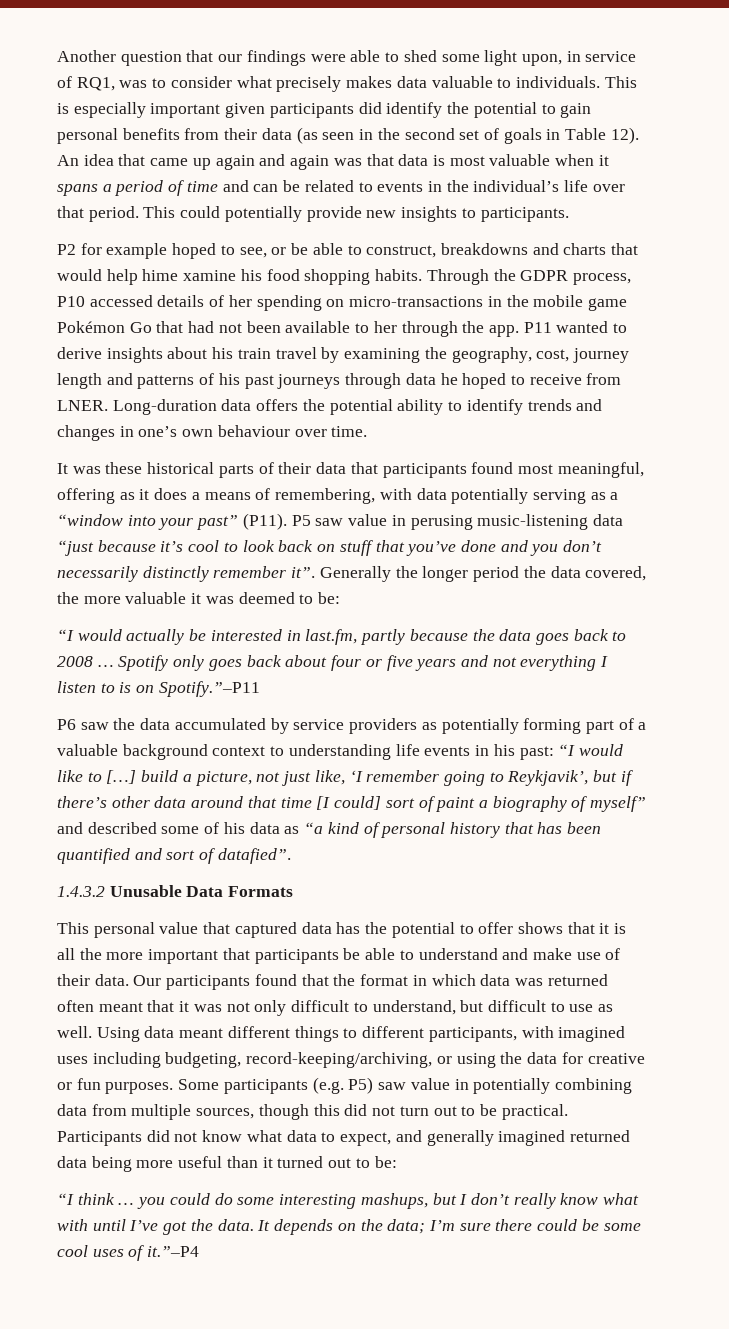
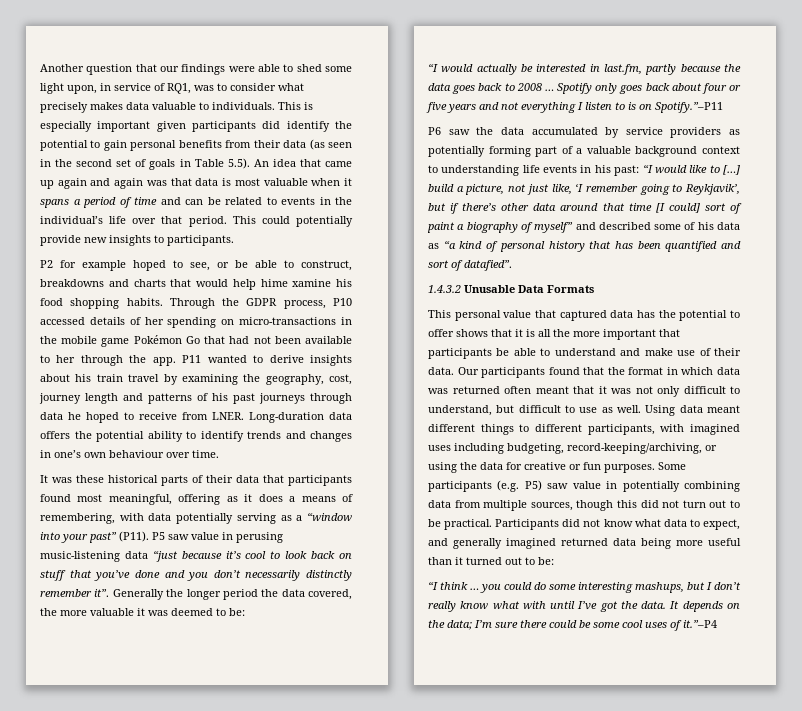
[610,127,639,144] 12). -> [227,158,250,169] 5.5).

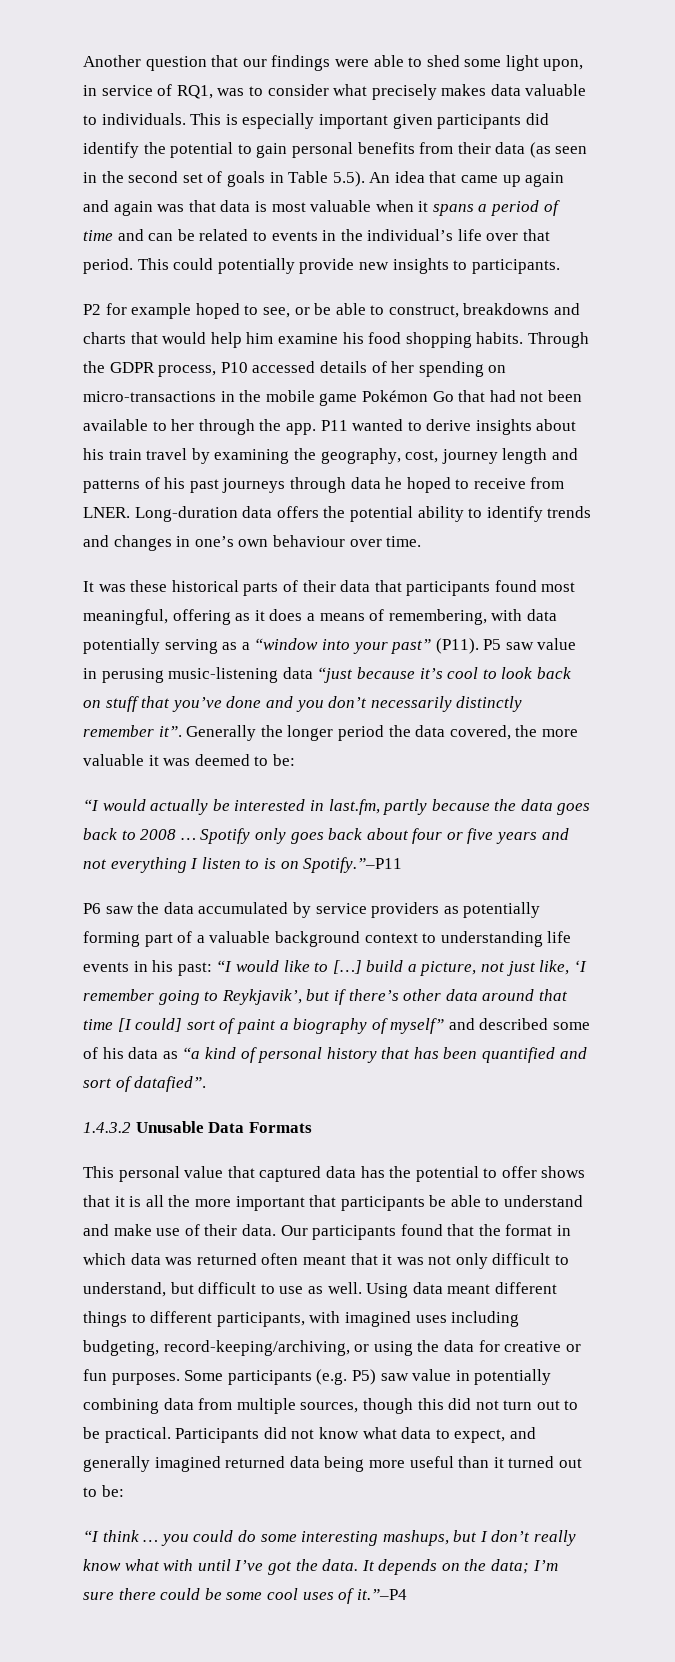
[260,279,332,287] hime xamine -> [246,332,338,344] him examine

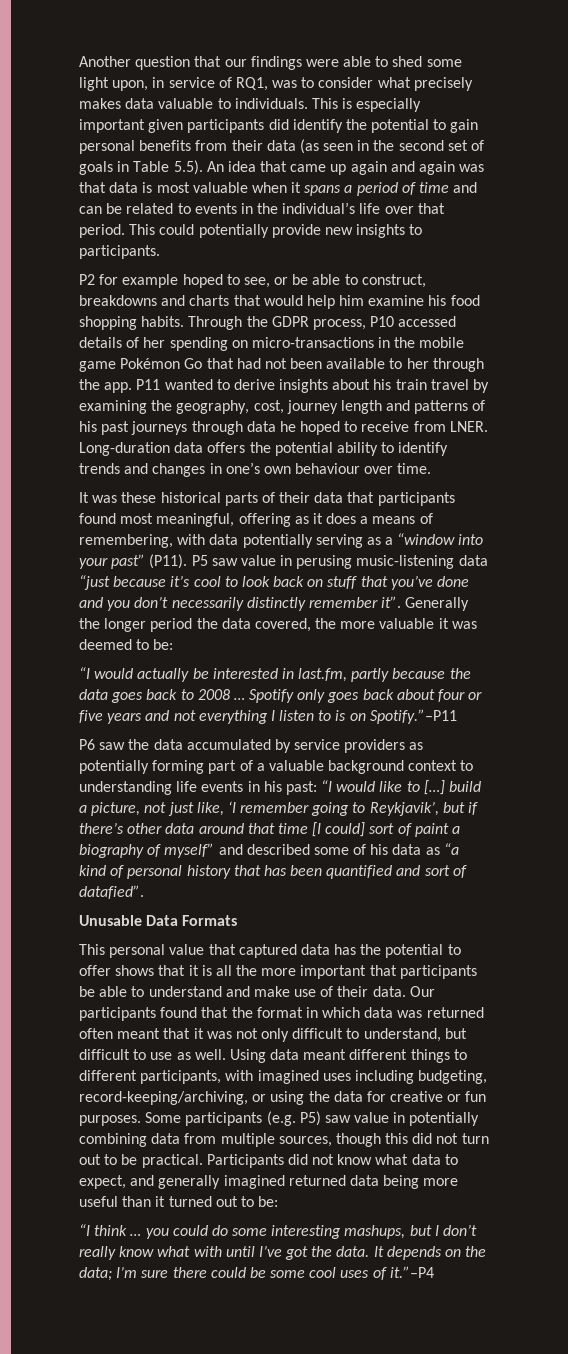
[83,1122,131,1133] 1.4.3.2 -> (144, 892) none

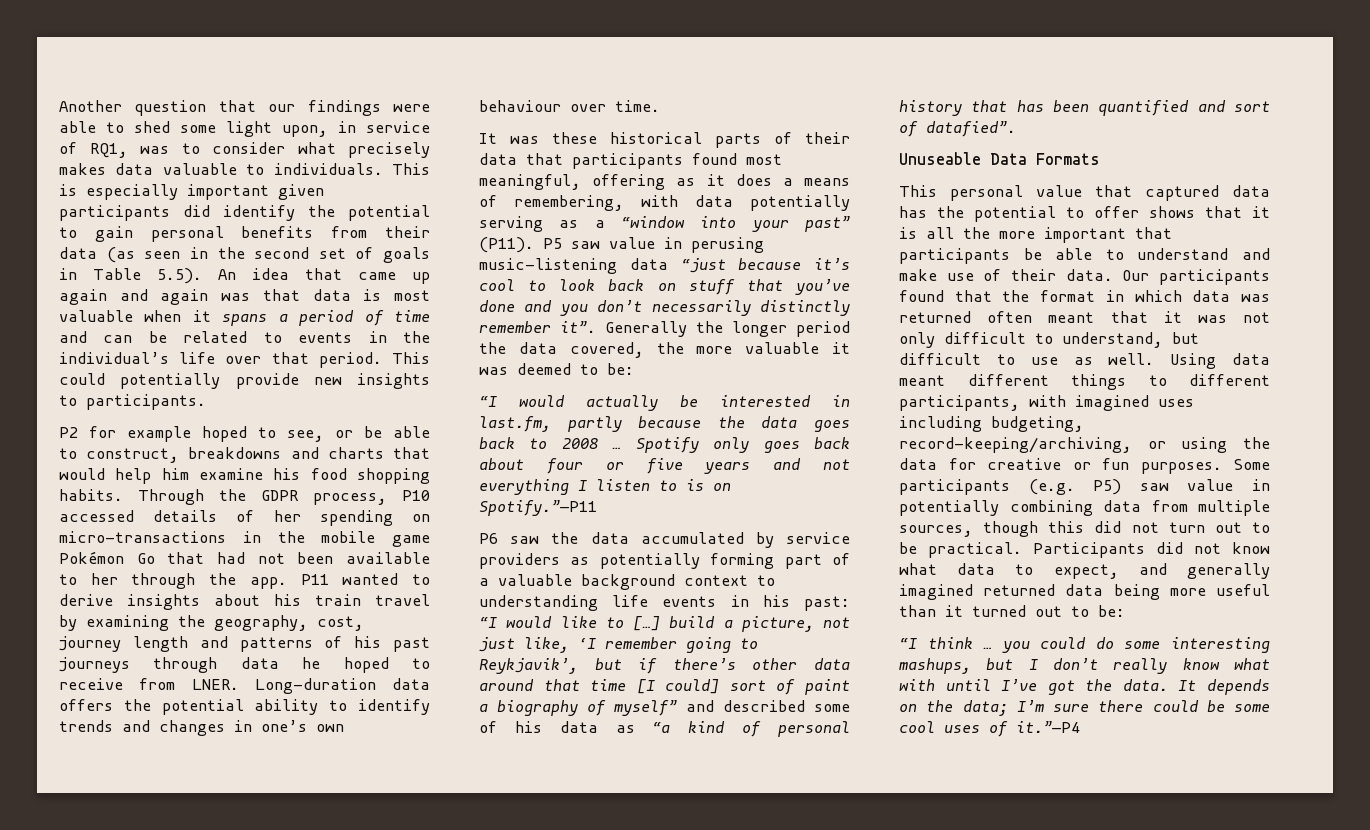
[369,709,457,724] Spotify.”–P11 -> [479,500,597,516] Spotify.”—P11
[79,915,142,926] Unusable -> [899,152,981,165] Unuseable
[389,1266,434,1278] it.”–P4 -> [1016,721,1080,733] it.”—P4

